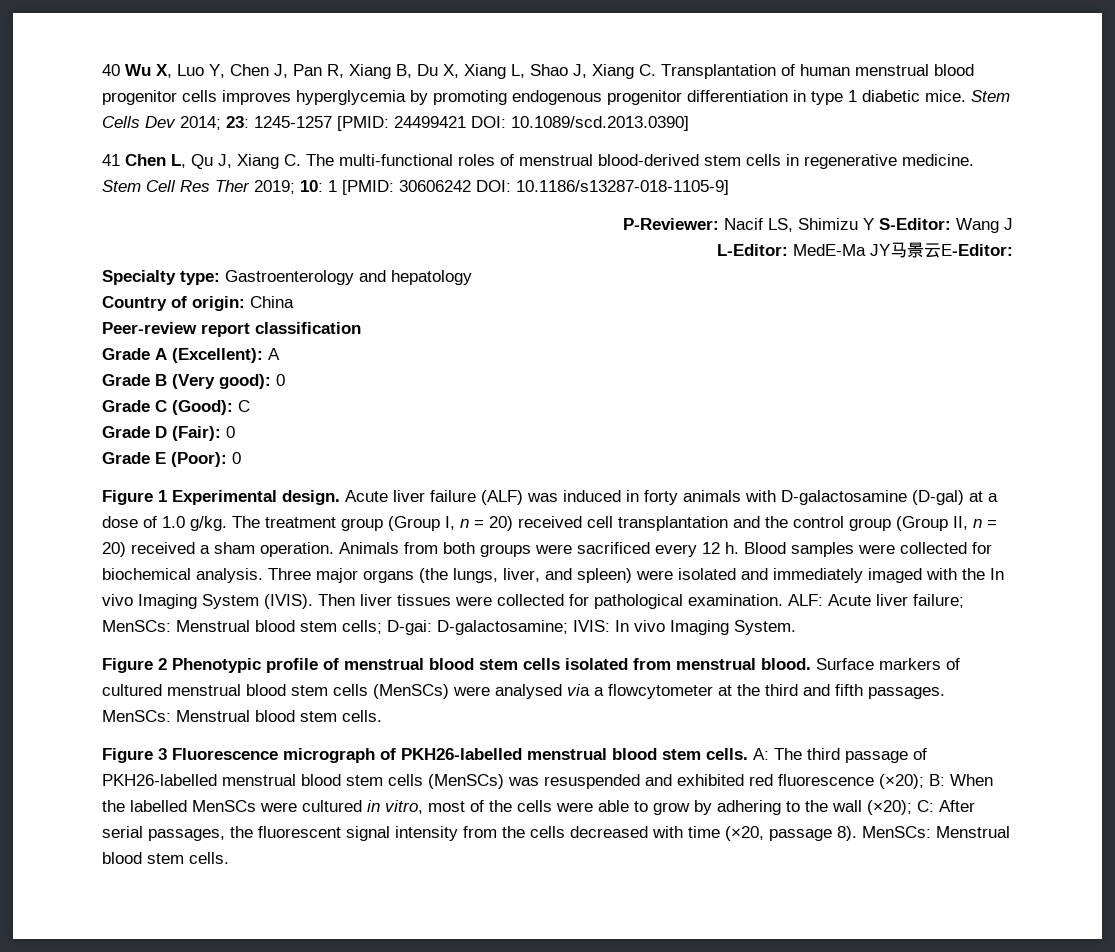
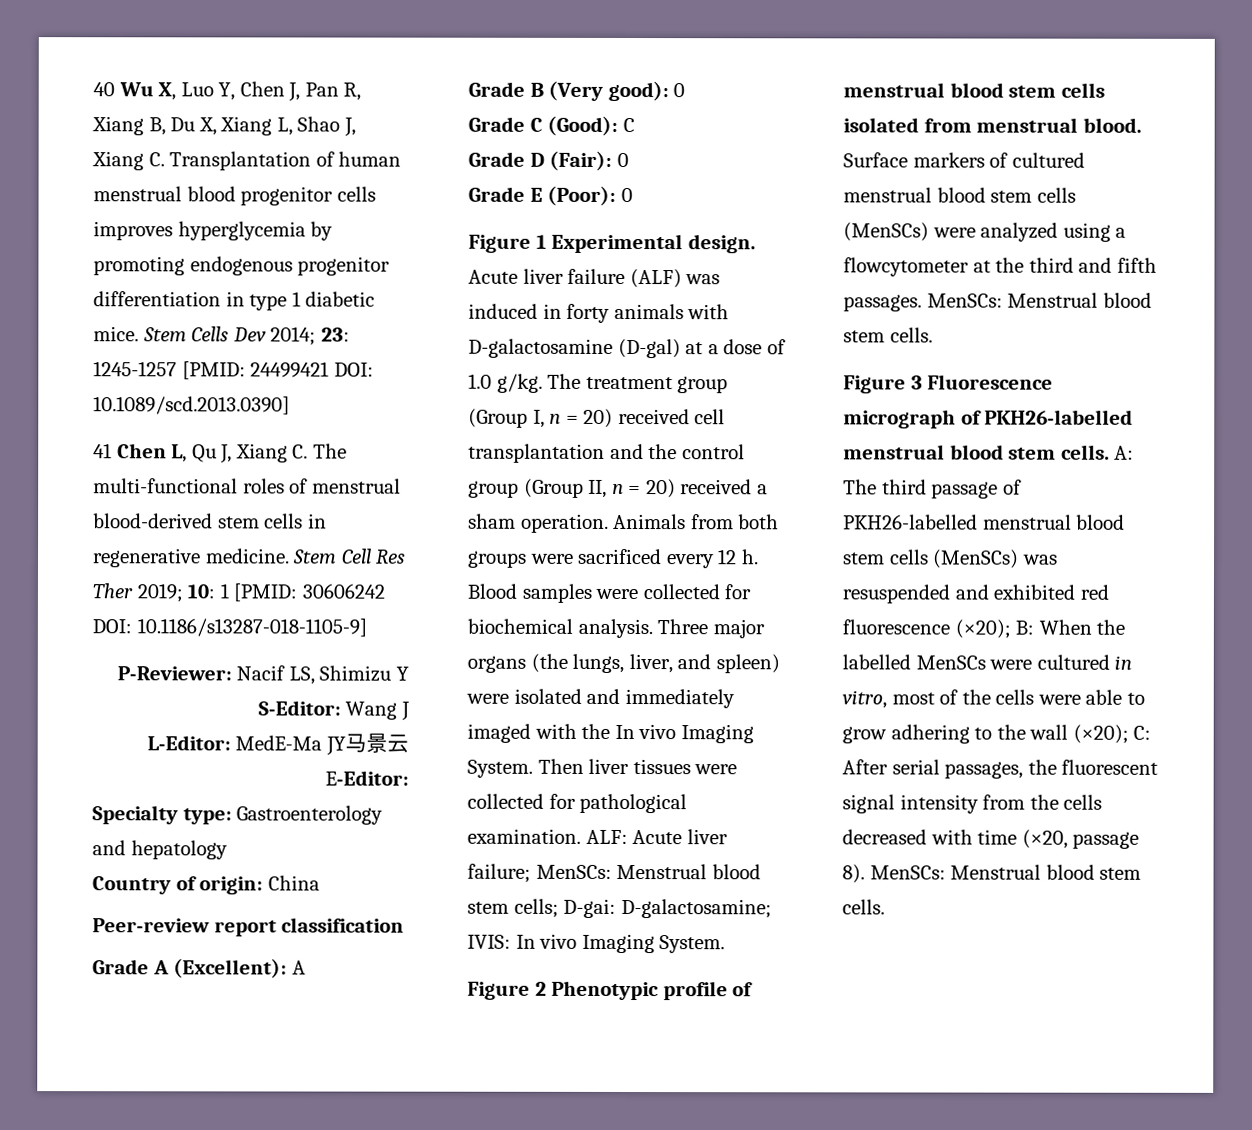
[202,594,313,609] System (IVIS). -> [467,759,533,778] System.
[495,684,590,699] analysed via -> [980,222,1111,242] analyzed using
[694,800,712,815] by -> (887, 735) none

